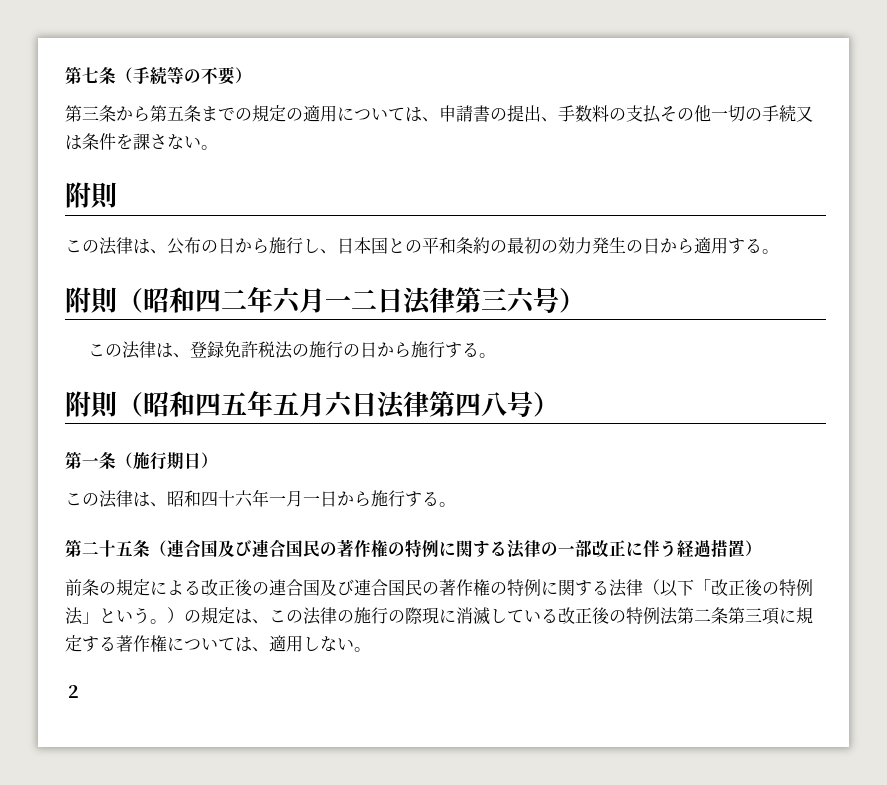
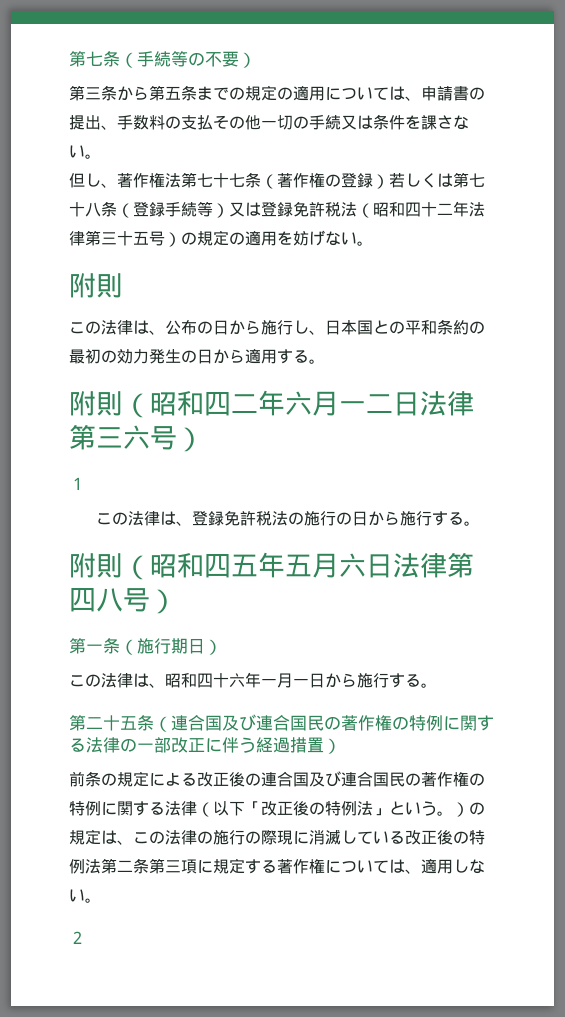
(218, 147) none -> [69,172,485,189] [69,201,485,218] [69,230,373,247] // 但し、著作権法第七十七条（著作権の登録）若しくは第七十八条（登録手続等）又は登録免許税法（昭和四十二年法律第三十五号）の規定の適用を妨げない。
(585, 300) none -> [69,477,86,490] // １

